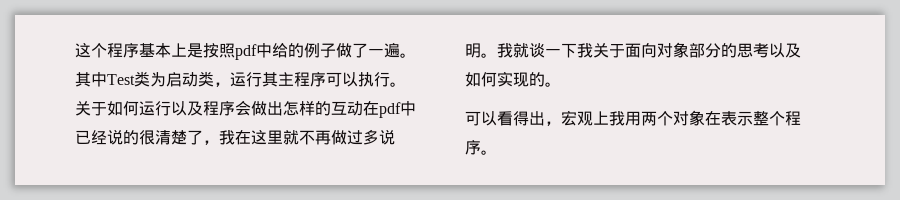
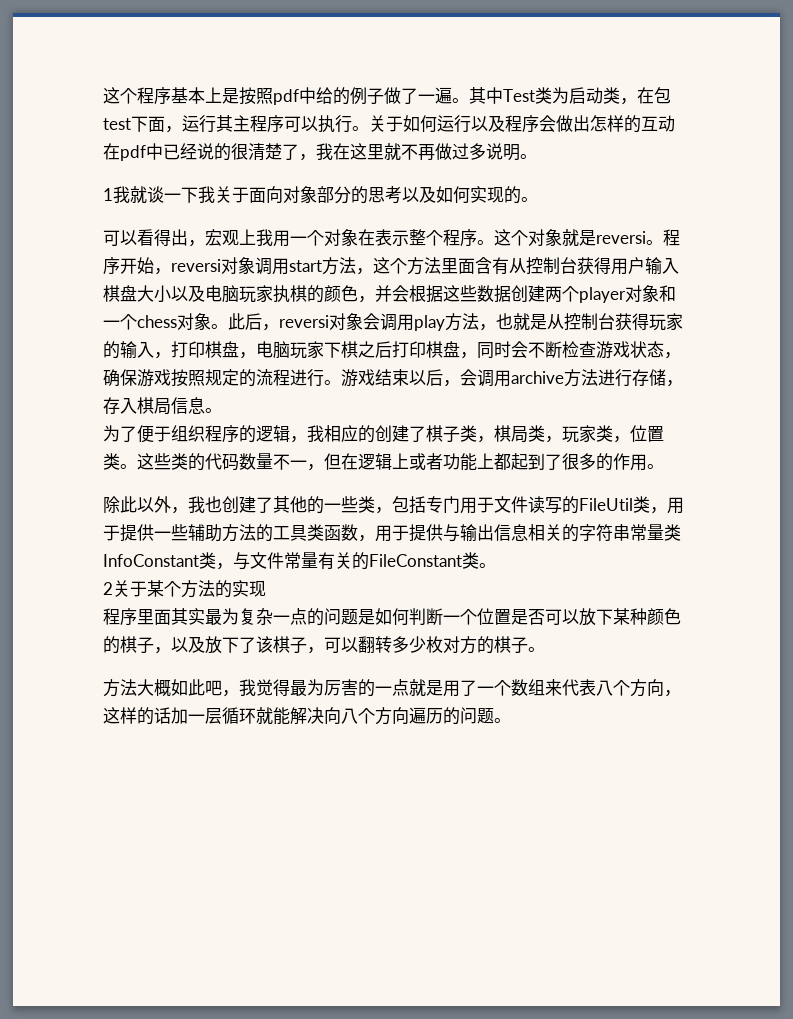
(230, 84) none -> [637,87,671,104] [103,116,182,133] 在包test下面，
(497, 55) none -> [103,188,113,201] // 1
[641,111,657,126] 两 -> [290,236,307,244] 一
(497, 152) none -> [494,229,680,246] [103,257,679,275] [103,285,676,303] [103,313,683,331] [103,341,681,359] [103,369,683,387] [103,397,222,415] [103,425,664,443] [103,453,664,471] [103,496,684,514] [103,524,681,542] [103,552,496,570] [103,580,266,598] [103,608,681,626] [103,636,545,654] [103,679,681,697] [103,707,511,725] 这个对象就是reversi。程序开始，reversi对象调用start方法，这个方法里面含有从控制台获得用户输入棋盘大小以及电脑玩家执棋的颜色，并会根据这些数据创建两个player对象和一个chess对象。此后，reversi对象会调用play方法，也就是从控制台获得玩家的输入，打印棋盘，电脑玩家下棋之后打印棋盘，同时会不断检查游戏状态，确保游戏按照规定的流程进行。游戏结束以后，会调用archive方法进行存储，存入棋局信息。 // 为了便于组织程序的逻辑，我相应的创建了棋子类，棋局类，玩家类，位置类。这些类的代码数量不一，但在逻辑上或者功能上都起到了很多的作用。 // 除此以外，我也创建了其他的一些类，包括专门用于文件读写的FileUtil类，用于提供一些辅助方法的工具类函数，用于提供与输出信息相关的字符串常量类InfoConstant类，与文件常量有关的FileConstant类。 // 2关于某个方法的实现 // 程序里面其实最为复杂一点的问题是如何判断一个位置是否可以放下某种颜色的棋子，以及放下了该棋子，可以翻转多少枚对方的棋子。 // 方法大概如此吧，我觉得最为厉害的一点就是用了一个数组来代表八个方向，这样的话加一层循环就能解决向八个方向遍历的问题。

